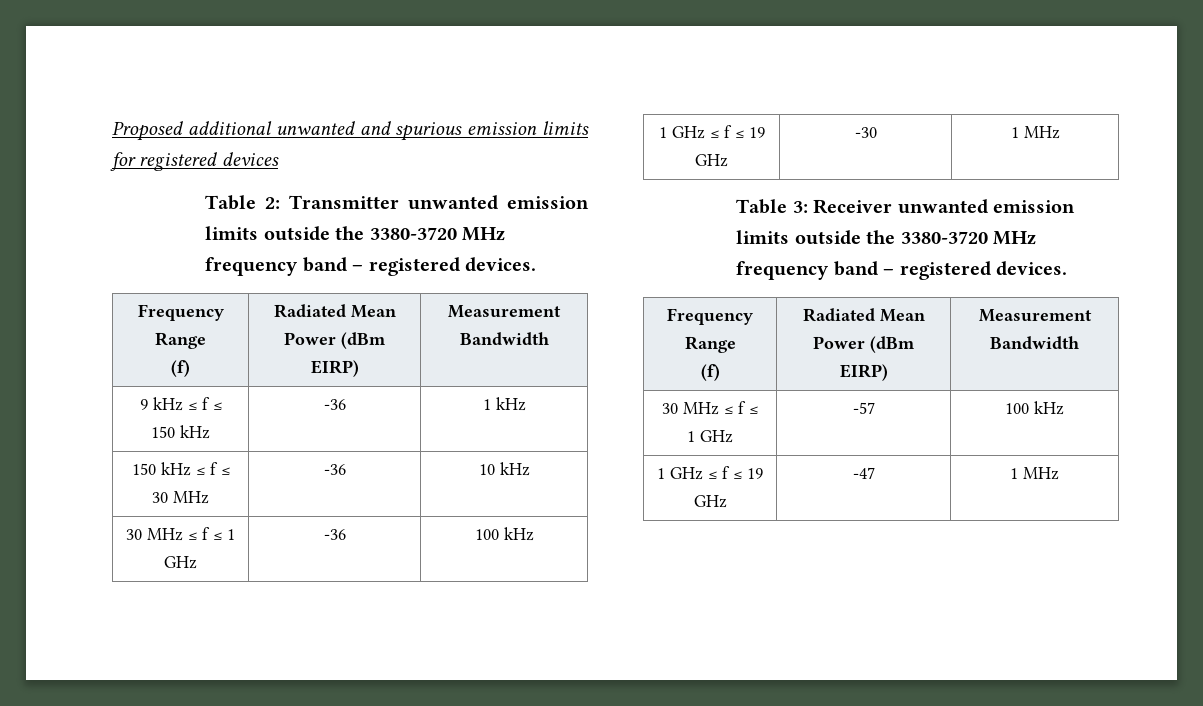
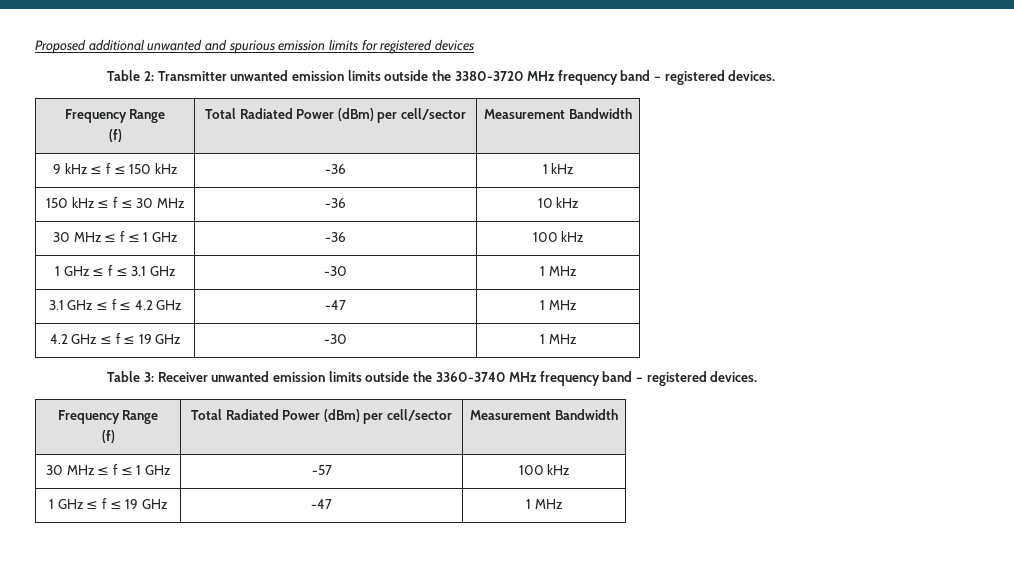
[273,304,396,318] [284,332,386,349] [310,360,359,377] Radiated Mean Power (dBm EIRP) -> [204,108,467,123] Total Radiated Power (dBm) per cell/sector
(744, 134) none -> [131,266,176,276] [324,266,347,276] [540,266,577,276] [48,299,183,310] [325,300,346,310] [540,300,577,310] [49,333,136,344] 3.1 GHz | -30 | 1 MHz // 3.1 GHz ≤ f ≤ 4.2 GHz | -47 | 1 MHz // 4.2 GHz ≤ f ≤
[900,231,1037,245] [736,261,1068,280] [667,308,753,325] [684,336,736,353] [700,364,720,381] [802,308,925,322] [813,336,915,353] [839,364,888,381] 3380-3720 MHz frequency band – registered devices. // Frequency Range // (f) | Radiated Mean Power (dBm EIRP) -> [435,371,758,386] [57,410,159,424] [101,430,115,443] [190,409,453,424] 3360-3740 MHz frequency band – registered devices. // Frequency Range // (f) | Total Radiated Power (dBm) per cell/sector

